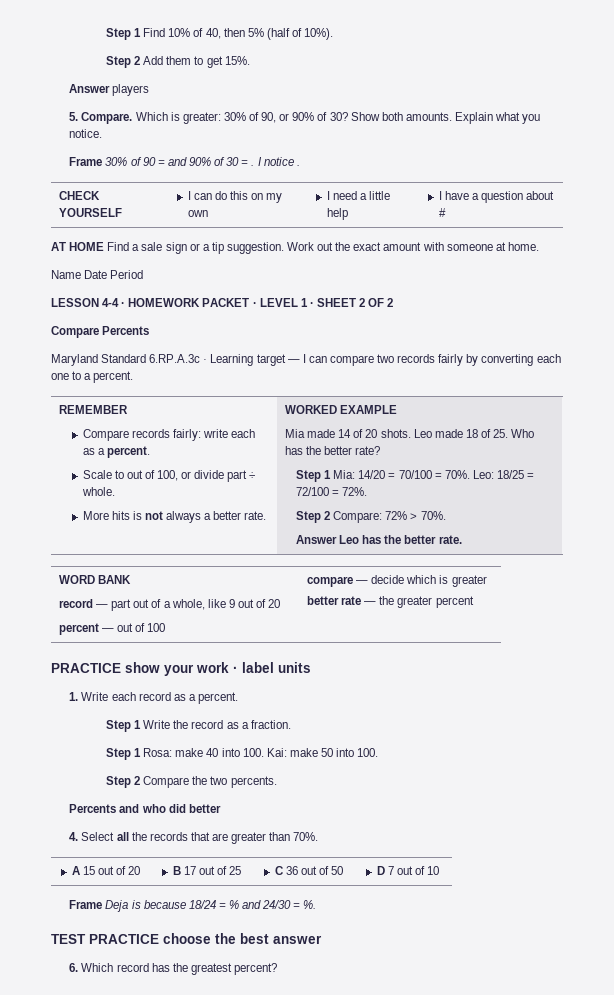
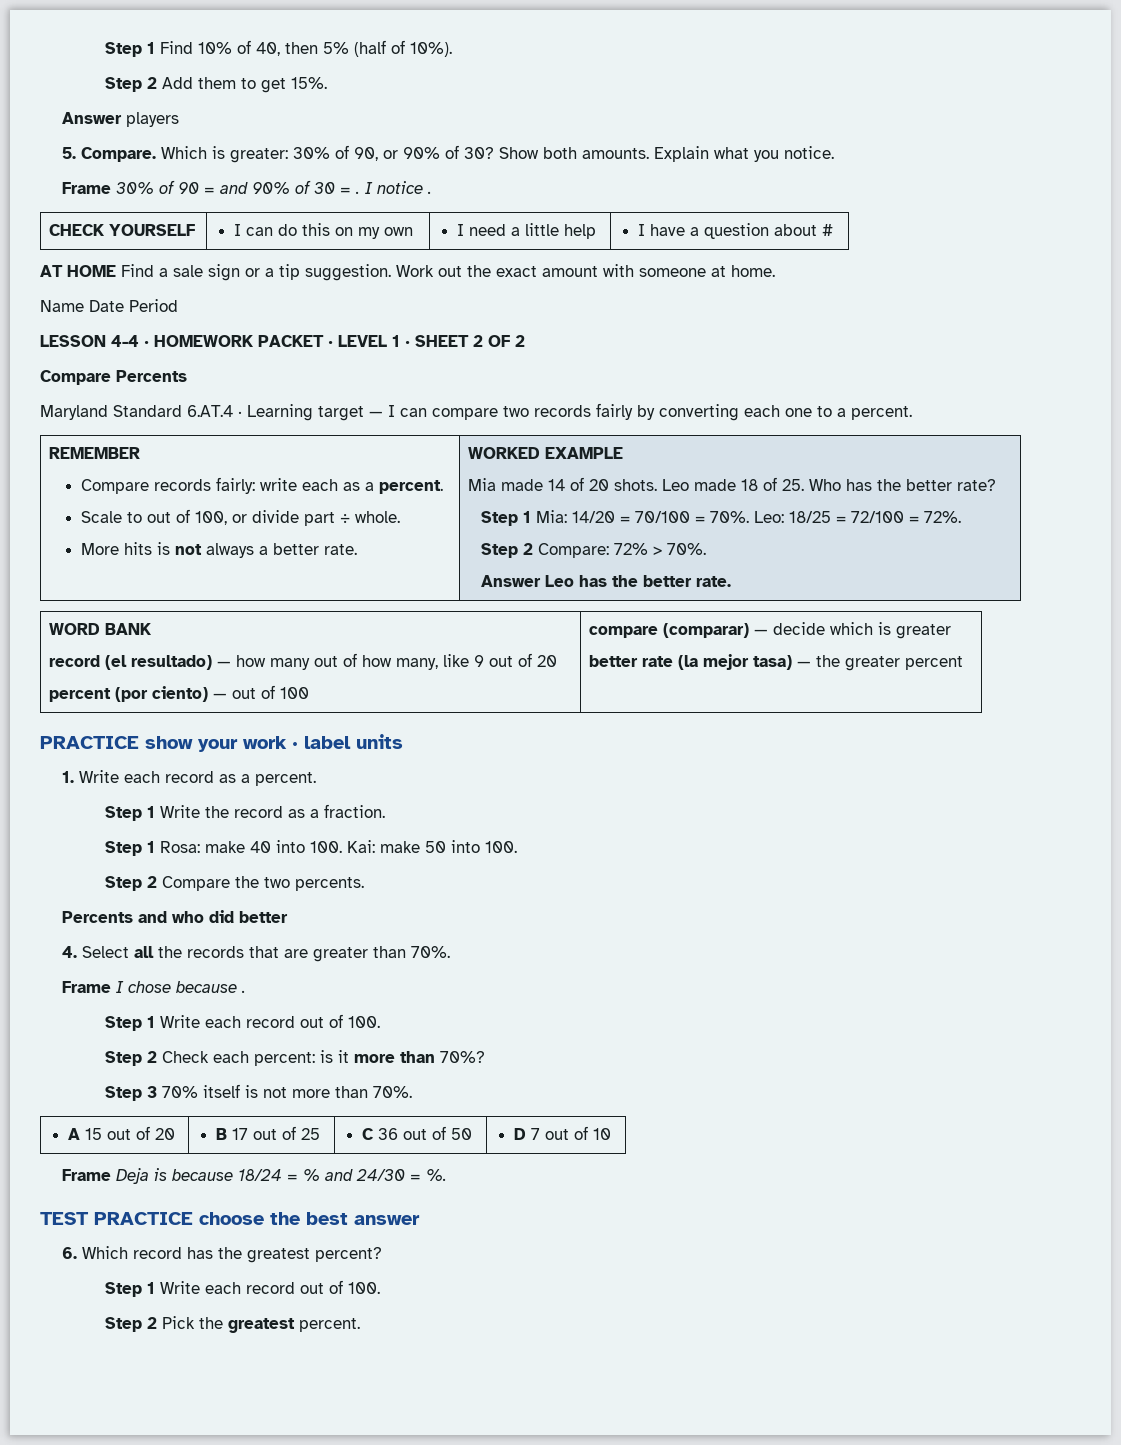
[149,354,201,363] 6.RP.A.3c -> [187,405,233,417] 6.AT.4
[96,599,205,611] — part out of a whole, -> [105,653,439,670] (el resultado) — how many out of how many,
(99, 629) none -> [115,686,209,702] (por ciento)
(353, 581) none -> [663,623,750,638] (comparar)
(362, 600) none -> [678,654,793,670] (la mejor tasa)
(319, 836) none -> [61,981,246,993] [105,1014,381,1031] [105,1050,486,1066] [105,1084,413,1101] // Frame I chose because . // Step 1 Write each record out of 100. // Step 2 Check each percent: is it more than 70%? // Step 3 70% itself is not more than 70%.
(277, 969) none -> [105,1280,381,1297] [105,1316,361,1333] // Step 1 Write each record out of 100. // Step 2 Pick the greatest percent.

